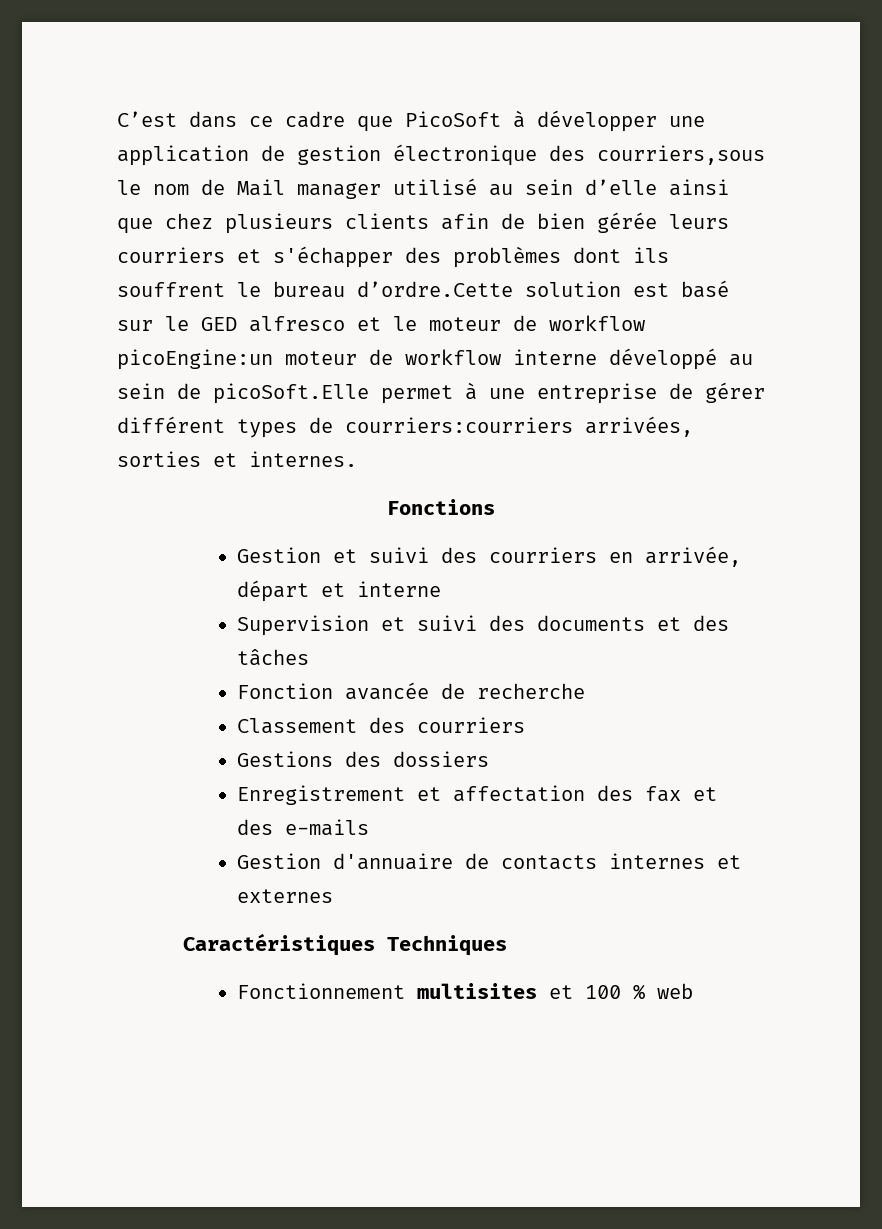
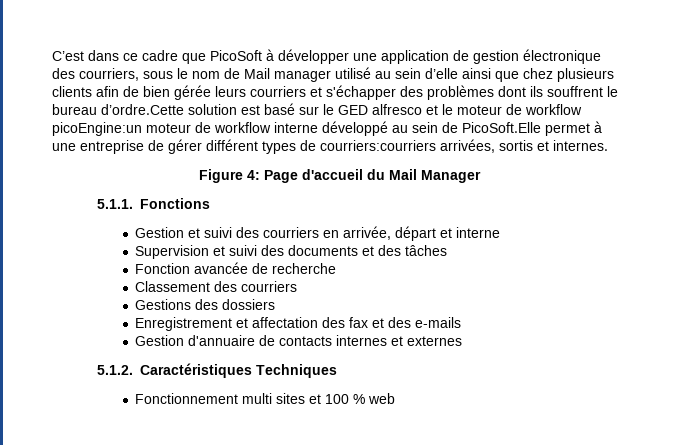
[597,145,765,165] courriers,sous -> [79,68,173,81] courriers, sous
[213,383,369,404] picoSoft.Elle -> [462,122,541,133] PicoSoft.Elle
[117,451,201,467] sorties -> [499,140,533,151] sortis
(357, 459) none -> [198,169,481,183] [97,199,134,209] Figure 4: Page d'accueil du Mail Manager // 5.1.1.
(334, 896) none -> [97,365,134,375] 5.1.2.
[417,983,538,999] multisites -> [242,393,306,404] multi sites

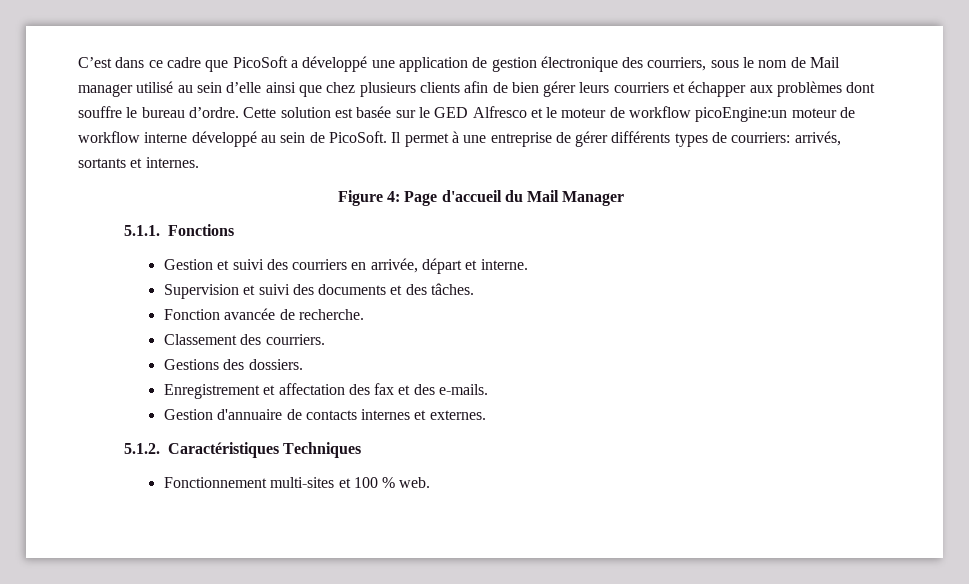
[266,49,349,64] à développer -> [290,56,368,72] a développé
[174,85,211,100] gérée -> [543,81,577,97] gérer
[326,85,618,100] [52,104,184,115] s'échapper des problèmes dont ils souffrent le bureau d’ordre.Cette -> [688,81,876,97] [78,106,277,118] échapper aux problèmes dont souffre le bureau d’ordre. Cette
[264,103,295,115] basé -> [356,106,392,118] basée
[372,104,422,115] alfresco -> [472,106,527,118] Alfresco
[462,122,541,133] PicoSoft.Elle -> [328,131,402,143] PicoSoft. Il
[206,139,258,151] différent -> [611,131,671,143] différents
[320,139,533,153] courriers:courriers arrivées, sortis -> [731,131,841,146] [78,158,126,168] courriers: arrivés, sortants
[456,227,501,238] interne -> [480,259,528,270] interne.
[405,245,448,256] tâches -> [431,283,475,295] tâches.
[272,263,337,274] recherche -> [298,309,364,320] recherche.
[241,281,298,292] courriers -> [265,334,325,345] courriers.
[222,299,276,310] dossiers -> [248,359,303,370] dossiers.
[415,317,462,328] e-mails -> [439,384,489,395] e-mails.
[407,336,463,346] externes -> [429,410,486,420] externes.
[242,393,306,404] multi sites -> [270,477,335,488] multi-sites
[368,393,396,404] web -> [399,477,431,488] web.

